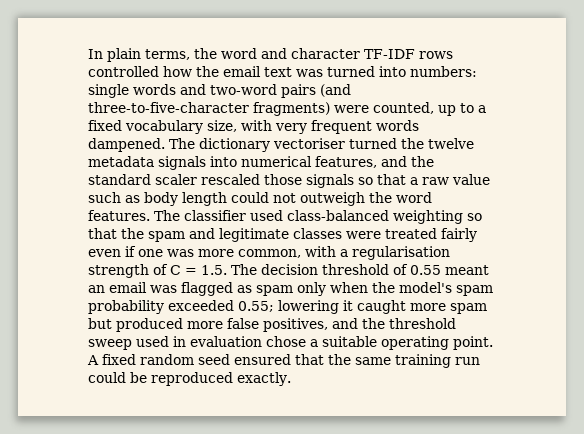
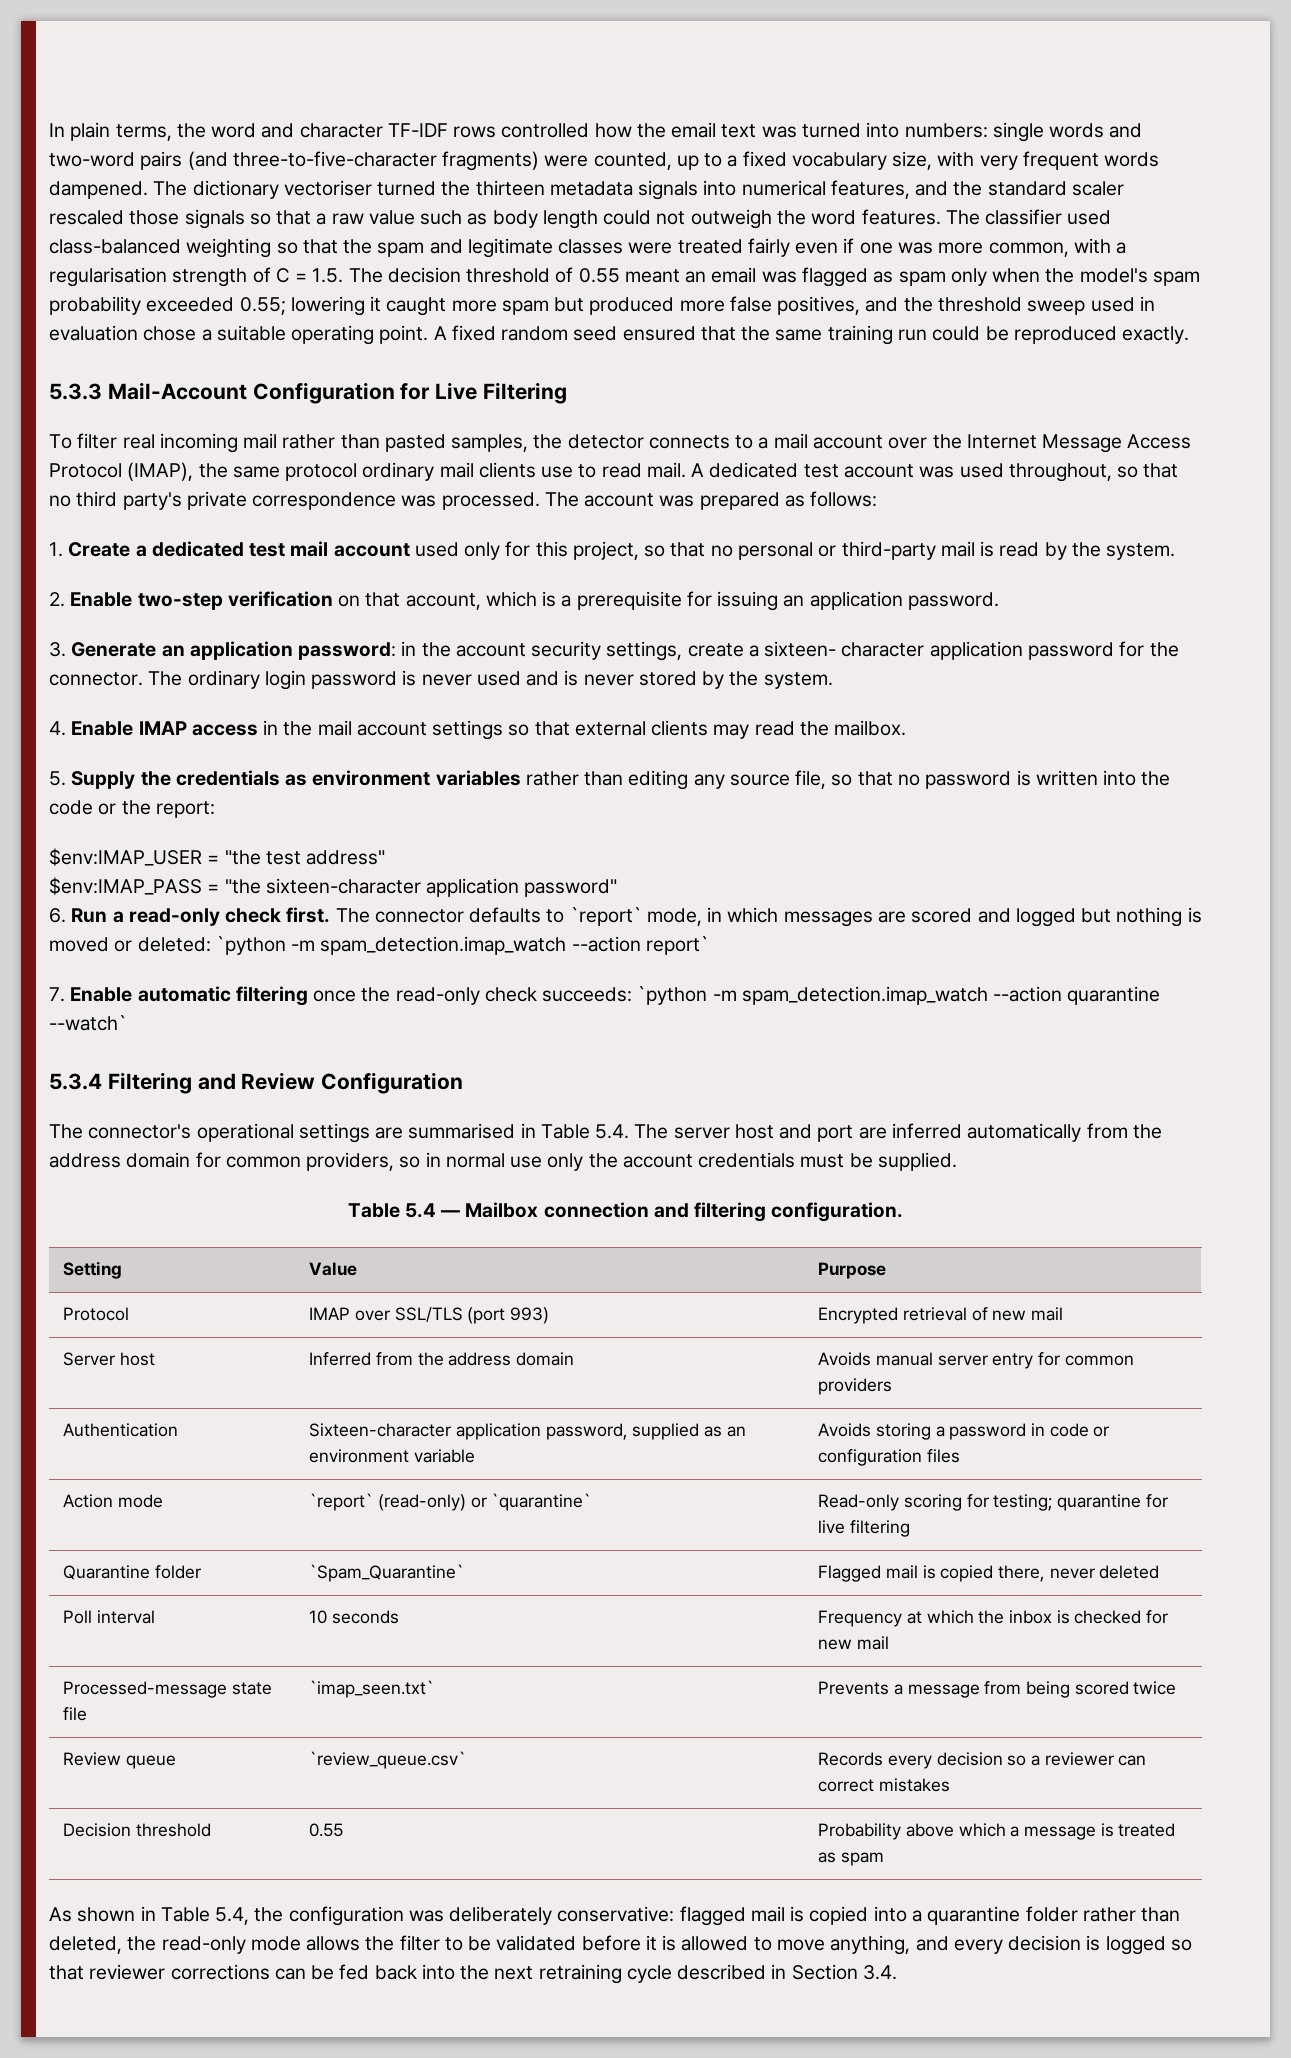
[428,138,474,149] twelve -> [475,180,545,196] thirteen
(291, 379) none -> [49,382,568,404] [49,433,1192,453] [49,462,1179,482] [49,491,878,510] [49,541,1176,560] [49,591,999,611] [49,641,1179,661] [49,670,833,690] [49,720,907,740] [49,770,1171,790] [49,800,215,818] [49,848,386,866] [49,877,618,897] [49,907,1202,927] [49,936,709,955] [49,986,1161,1006] [49,1015,127,1031] [49,1072,464,1094] [49,1123,1162,1143] [49,1152,957,1171] [347,1202,904,1222] [63,1261,123,1279] [309,1262,358,1276] [818,1262,887,1279] [63,1307,130,1321] [309,1307,550,1324] [818,1307,1064,1324] [63,1352,155,1366] [309,1352,575,1366] [818,1352,1134,1369] [818,1378,893,1395] [63,1423,179,1437] [309,1423,746,1440] [309,1449,475,1463] [818,1423,1110,1440] [818,1449,960,1466] [63,1494,163,1508] [309,1493,592,1511] [818,1494,1168,1511] [818,1520,910,1537] [63,1565,201,1580] [309,1564,465,1582] [818,1565,1160,1582] [63,1610,155,1624] [309,1610,399,1624] [818,1610,1169,1627] [818,1636,889,1650] [63,1681,272,1698] [63,1707,88,1721] [309,1680,435,1698] [818,1681,1177,1698] [63,1752,176,1769] [309,1751,467,1769] [818,1752,1147,1769] [818,1778,950,1792] [63,1823,211,1837] [309,1823,344,1837] [818,1823,1176,1840] [818,1852,884,1866] [49,1906,1181,1926] [49,1935,1192,1955] [49,1964,897,1984] // 5.3.3 Mail-Account Configuration for Live Filtering // To filter real incoming mail rather than pasted samples, the detector connects to a mail account over the Internet Message Access Protocol (IMAP), the same protocol ordinary mail clients use to read mail. A dedicated test account was used throughout, so that no third party's private correspondence was processed. The account was prepared as follows: // 1. Create a dedicated test mail account used only for this project, so that no personal or third-party mail is read by the system. // 2. Enable two-step verification on that account, which is a prerequisite for issuing an application password. // 3. Generate an application password: in the account security settings, create a sixteen- character application password for the connector. The ordinary login password is never used and is never stored by the system. // 4. Enable IMAP access in the mail account settings so that external clients may read the mailbox. // 5. Supply the credentials as environment variables rather than editing any source file, so that no password is written into the code or the report: // $env:IMAP_USER = "the test address" // $env:IMAP_PASS = "the sixteen-character application password" // 6. Run a read-only check first. The connector defaults to `report` mode, in which messages are scored and logged but nothing is moved or deleted: `python -m spam_detection.imap_watch --action report` // 7. Enable automatic filtering once the read-only check succeeds: `python -m spam_detection.imap_watch --action quarantine --watch` // 5.3.4 Filtering and Review Configuration // The connector's operational settings are summarised in Table 5.4. The server host and port are inferred automatically from the address domain for common providers, so in normal use only the account credentials must be supplied. // Table 5.4 — Mailbox connection and filtering configuration. // Setting | Value | Purpose // Protocol | IMAP over SSL/TLS (port 993) | Encrypted retrieval of new mail // Server host | Inferred from the address domain | Avoids manual server entry for common providers // Authentication | Sixteen-character application password, supplied as an environment variable | Avoids storing a password in code or configuration files // Action mode | `report` (read-only) or `quarantine` | Read-only scoring for testing; quarantine for live filtering // Quarantine folder | `Spam_Quarantine` | Flagged mail is copied there, never deleted // Poll interval | 10 seconds | Frequency at which the inbox is checked for new mail // Processed-message state file | `imap_seen.txt` | Prevents a message from being scored twice // Review queue | `review_queue.csv` | Records every decision so a reviewer can correct mistakes // Decision threshold | 0.55 | Probability above which a message is treated as spam // As shown in Table 5.4, the configuration was deliberately conservative: flagged mail is copied into a quarantine folder rather than deleted, the read-only mode allows the filter to be validated before it is allowed to move anything, and every decision is logged so that reviewer corrections can be fed back into the next retraining cycle described in Section 3.4.

